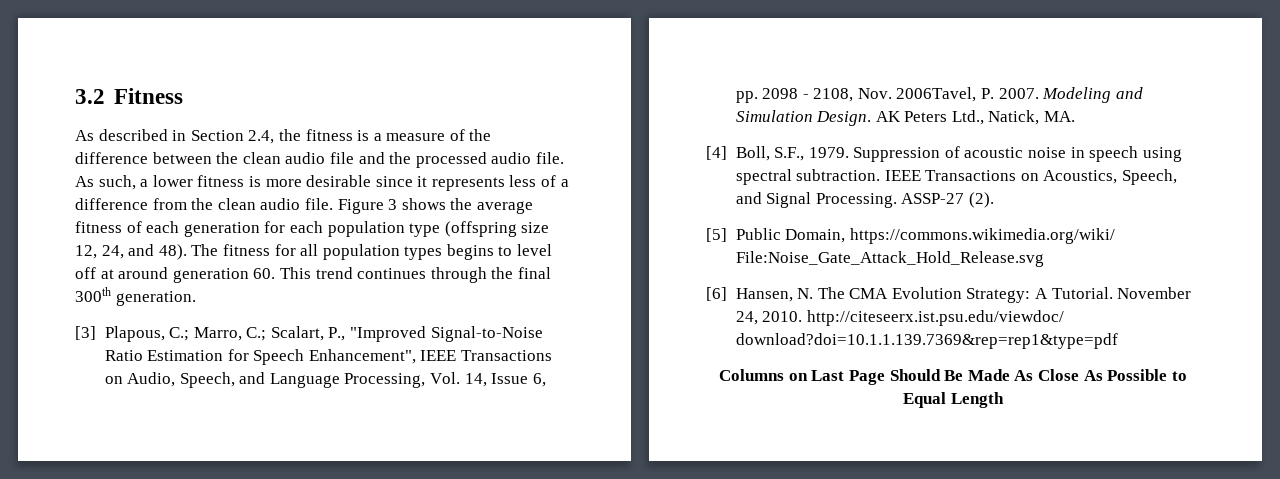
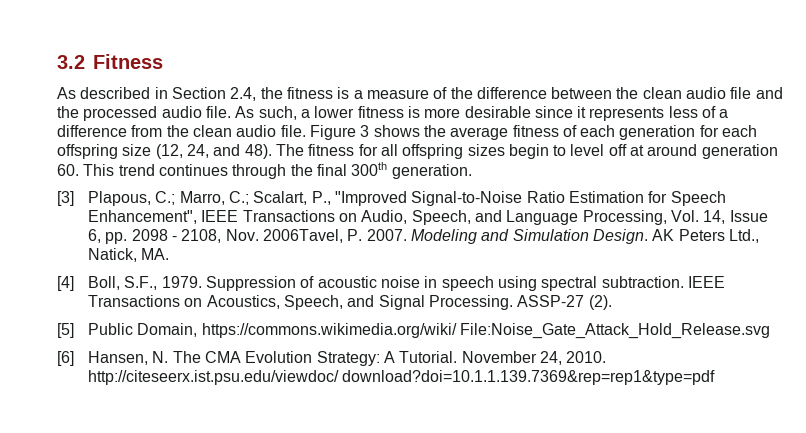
[327,221,550,237] [75,245,97,259] population type (offspring size 12, -> [57,144,183,159] offspring size (12,
[322,244,494,260] population types begins -> [402,144,549,159] offspring sizes begin
[719,369,1187,385] [903,392,1004,408] // Columns on Last Page Should Be Made As Close As Possible to Equal Length -> (716, 377) none

